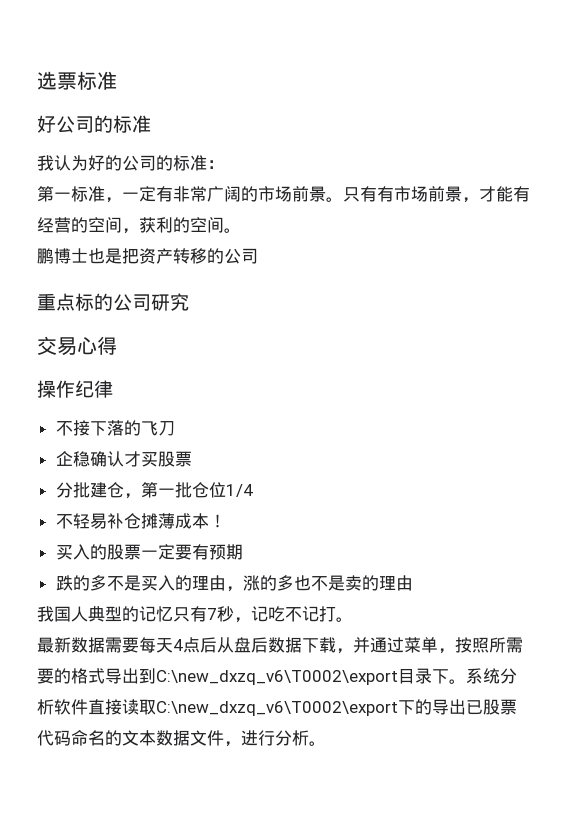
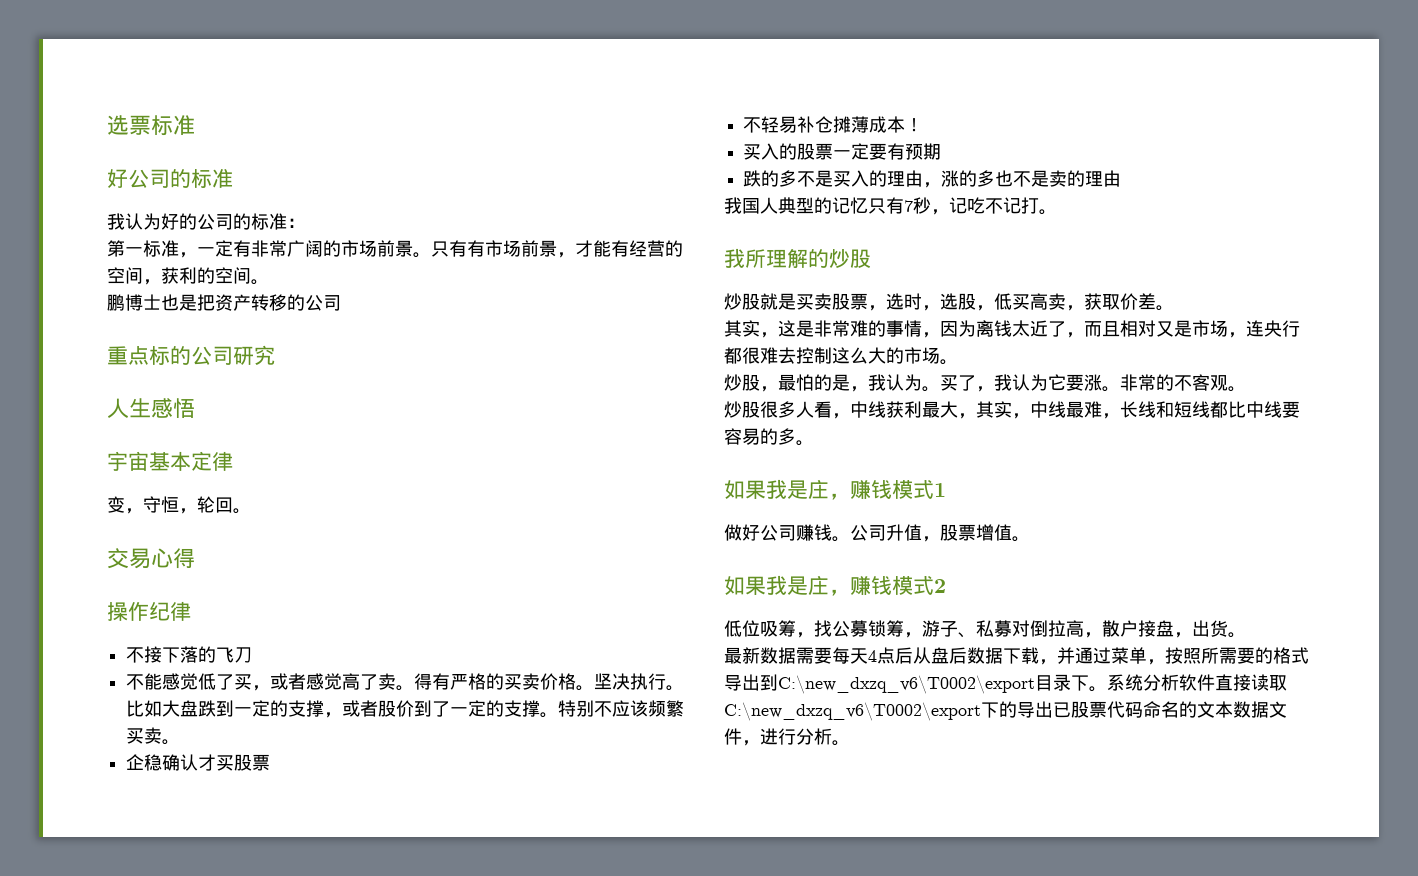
(189, 302) none -> [107,398,195,418] [107,451,233,471] [107,496,251,514] // 人生感悟 // 宇宙基本定律 // 变，守恒，轮回。
[55,451,192,467] [55,482,253,499] 企稳确认才买股票 // 分批建仓，第一批仓位1/4 -> [126,673,685,691] [126,700,685,718] [126,727,181,745] [126,754,271,771] 不能感觉低了买，或者感觉高了卖。得有严格的买卖价格。坚决执行。比如大盘跌到一定的支撑，或者股价到了一定的支撑。特别不应该频繁买卖。 // 企稳确认才买股票
(353, 619) none -> [724,248,871,268] [724,293,1174,311] [724,320,1300,338] [724,347,958,365] [724,374,1246,392] [724,401,1300,419] [724,428,814,446] [724,479,946,500] [724,524,1030,542] [724,575,946,596] [724,620,1246,638] // 我所理解的炒股 // 炒股就是买卖股票，选时，选股，低买高卖，获取价差。 // 其实，这是非常难的事情，因为离钱太近了，而且相对又是市场，连央行都很难去控制这么大的市场。 // 炒股，最怕的是，我认为。买了，我认为它要涨。非常的不客观。 // 炒股很多人看，中线获利最大，其实，中线最难，长线和短线都比中线要容易的多。 // 如果我是庄，赚钱模式1 // 做好公司赚钱。公司升值，股票增值。 // 如果我是庄，赚钱模式2 // 低位吸筹，找公募锁筹，游子、私募对倒拉高，散户接盘，出货。

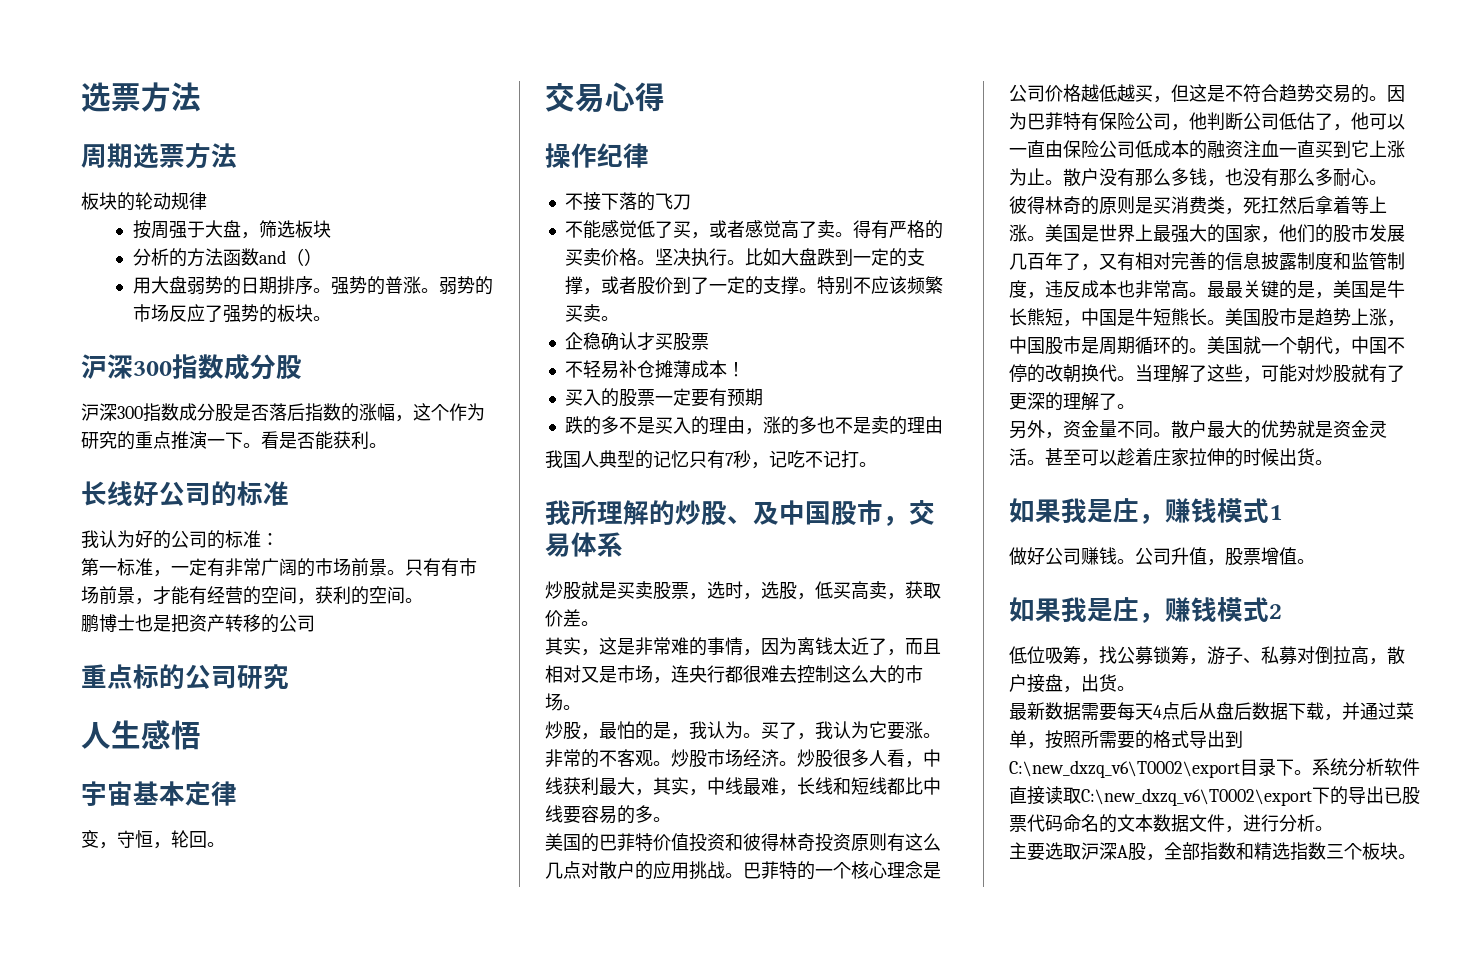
[107,115,195,136] 选票标准 // -> [81,82,201,112] [81,143,237,169] [81,192,207,211] [132,220,331,239] [132,248,322,267] [132,276,493,295] [132,304,331,323] [81,354,302,380] [81,403,485,422] [81,431,387,450] [81,481,133,506] 选票方法 // 周期选票方法 // 板块的轮动规律 // 按周强于大盘，筛选板块 // 分析的方法函数and（） // 用大盘弱势的日期排序。强势的普涨。弱势的市场反应了强势的板块。 // 沪深300指数成分股 // 沪深300指数成分股是否落后指数的涨幅，这个作为研究的重点推演一下。看是否能获利。 // 长线
(871, 258) none -> [727,500,935,526] [545,532,623,557] 、及中国股市，交易体系
(1246, 389) // -> [671,749,797,768] 炒股市场经济。
(814, 443) none -> [545,833,941,852] [545,861,941,880] [1009,84,1405,103] [1009,112,1405,131] [1009,140,1405,159] [1009,168,1387,187] [1009,196,1387,215] [1009,224,1405,243] [1009,252,1405,271] [1009,280,1405,299] [1009,308,1405,327] [1009,336,1405,355] [1009,364,1405,383] [1009,392,1135,411] [1009,420,1387,439] [1009,448,1333,467] // 美国的巴菲特价值投资和彼得林奇投资原则有这么几点对散户的应用挑战。巴菲特的一个核心理念是公司价格越低越买，但这是不符合趋势交易的。因为巴菲特有保险公司，他判断公司低估了，他可以一直由保险公司低成本的融资注血一直买到它上涨为止。散户没有那么多钱，也没有那么多耐心。 // 彼得林奇的原则是买消费类，死扛然后拿着等上涨。美国是世界上最强大的国家，他们的股市发展几百年了，又有相对完善的信息披露制度和监管制度，违反成本也非常高。最最关键的是，美国是牛长熊短，中国是牛短熊长。美国股市是趋势上涨，中国股市是周期循环的。美国就一个朝代，中国不停的改朝换代。当理解了这些，可能对炒股就有了更深的理解了。 // 另外，资金量不同。散户最大的优势就是资金灵活。甚至可以趁着庄家拉伸的时候出货。
(850, 743) none -> [1009,842,1416,861] // 主要选取沪深A股，全部指数和精选指数三个板块。

